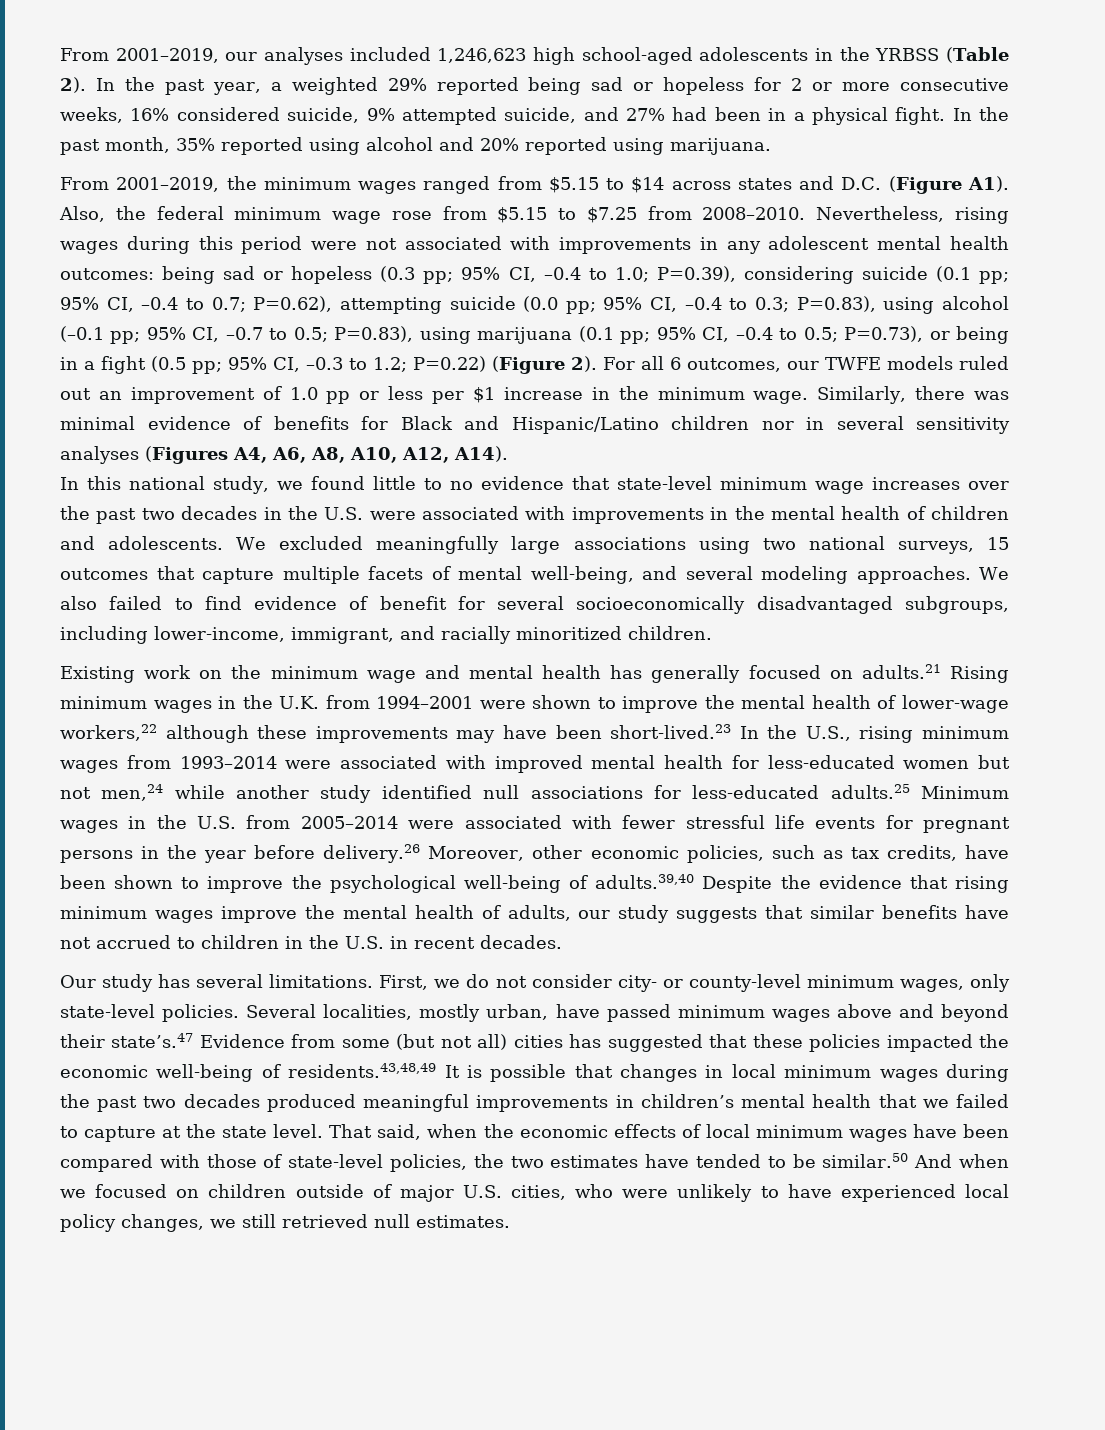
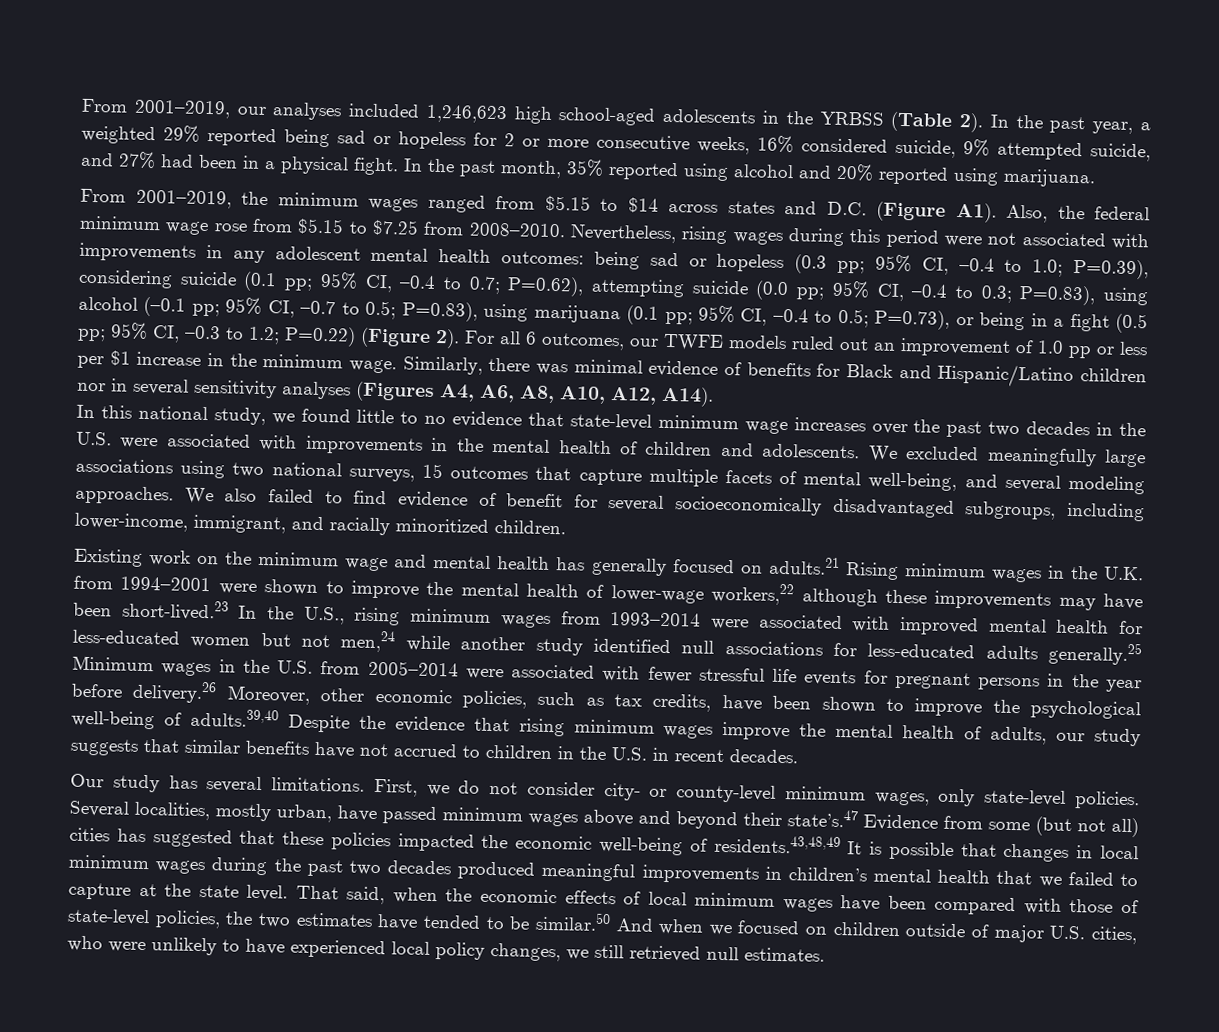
[830,784,910,799] adults.25 -> [985,641,1142,666] adults generally.25

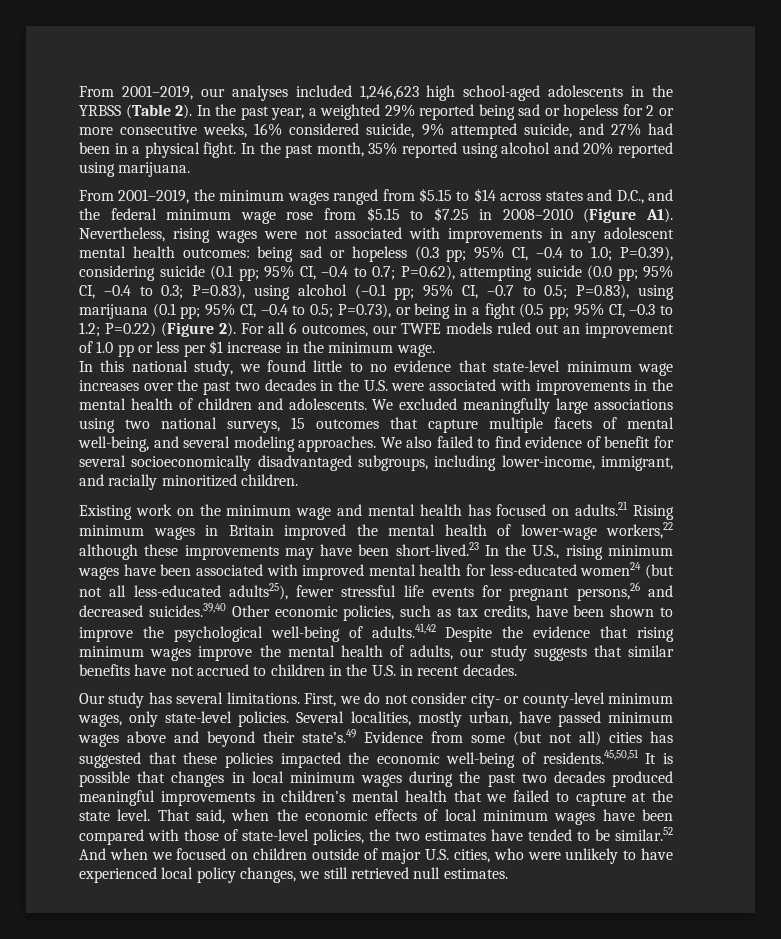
[826,201,1048,223] D.C. (Figure A1). Also, -> [616,189,674,204] D.C., and
[423,221,939,248] from 2008–2010. Nevertheless, rising wages during this period -> [479,208,673,223] [79,227,257,243] in 2008–2010 (Figure A1). Nevertheless, rising wages
[402,356,1147,389] [77,378,714,407] Similarly, there was minimal evidence of benefits for Black and Hispanic/Latino children nor in several sensitivity analyses (Figures A4, A6, A8, A10, A12, A14). -> (435, 350) none
[590,557,667,576] generally -> (491, 510) none
[1069,565,1144,581] [73,575,419,599] the U.K. from 1994–2001 were shown to improve -> [228,524,346,540] Britain improved
[560,611,749,630] from 1993–2014 were -> [123,564,192,576] have been
[190,630,1142,666] [72,655,641,682] women but not men,24 while another study identified null associations for less-educated adults generally.25 Minimum wages in the U.S. from 2005–2014 were associated with -> [580,562,674,579] [79,583,288,600] women24 (but not all less-educated adults25),
[978,673,1143,693] [71,680,365,705] persons in the year before delivery.26 Moreover, other -> [576,582,673,601] [79,603,270,617] persons,26 and decreased suicides.39,40 Other
[189,708,279,728] adults.39,40 -> [371,623,436,638] adults.41,42
[787,809,858,828] state’s.47 -> [302,729,356,743] state’s.49
[713,834,841,855] residents.43,48,49 -> [542,749,639,764] residents.45,50,51
[534,911,611,932] similar.50 -> [615,827,673,841] similar.52

